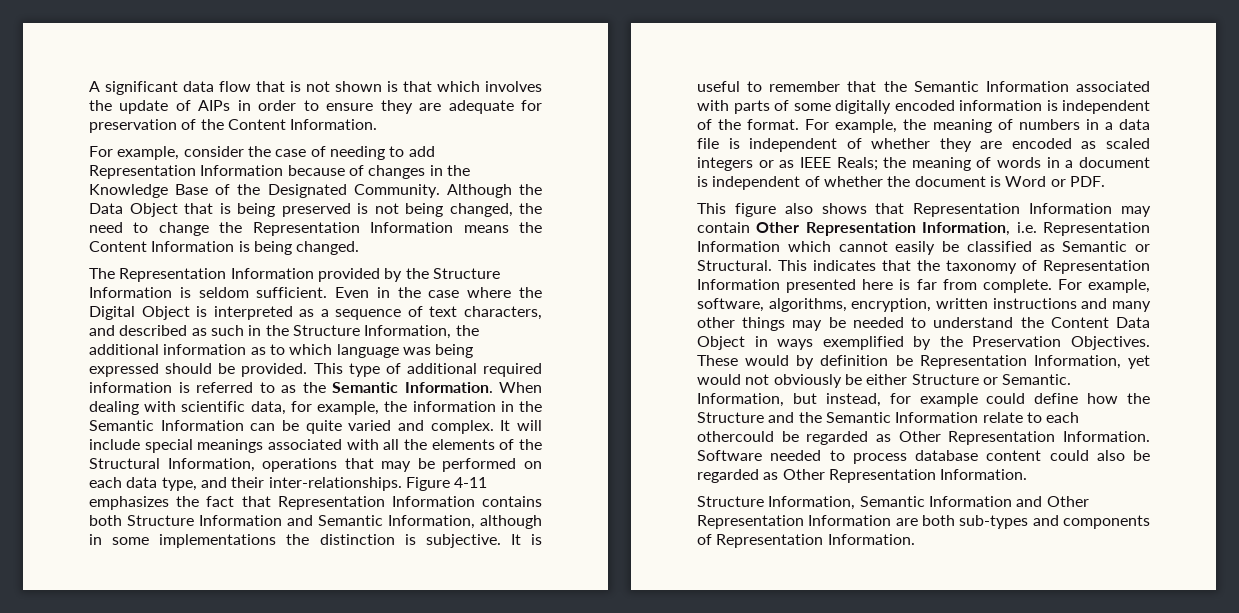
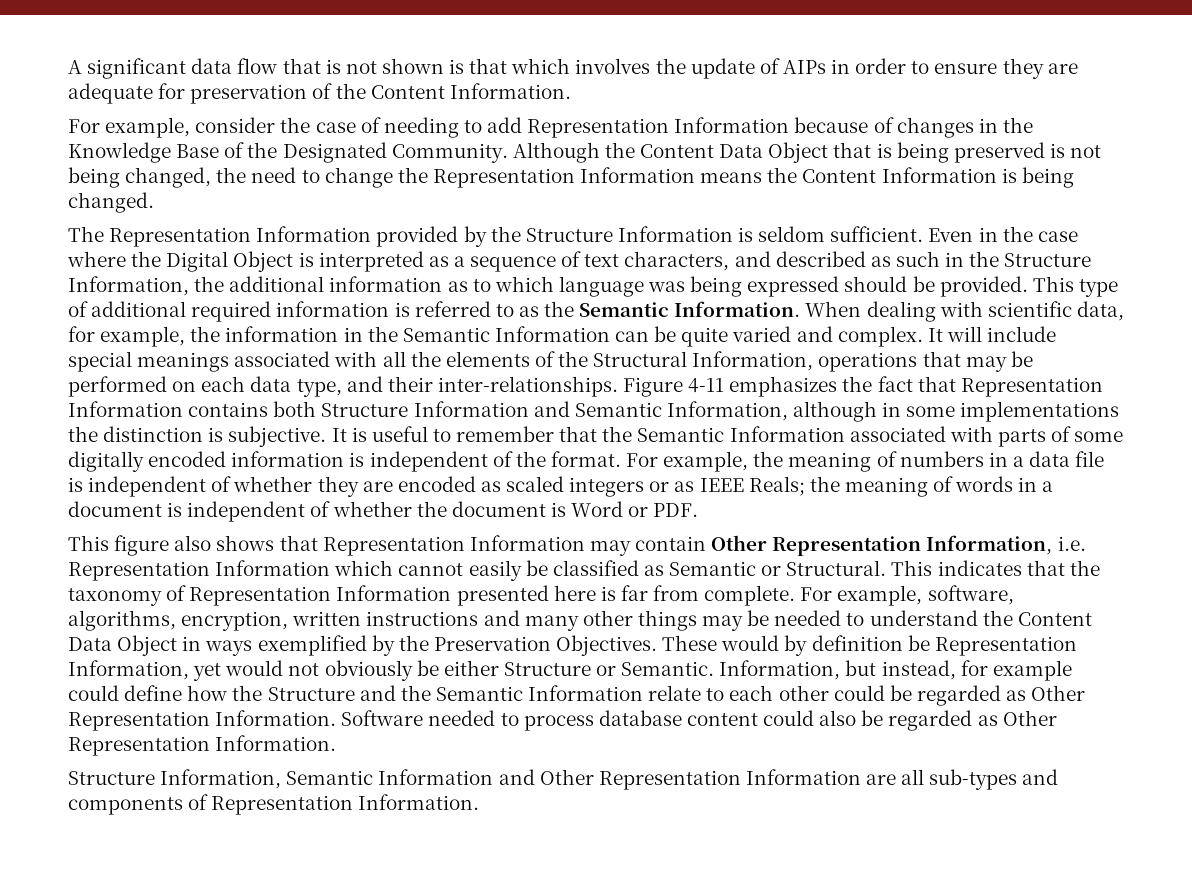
(542, 189) none -> [640,144,715,158] Content
[697,431,774,442] othercould -> [778,685,885,701] other could
[922,515,955,526] both -> [901,769,925,785] all

